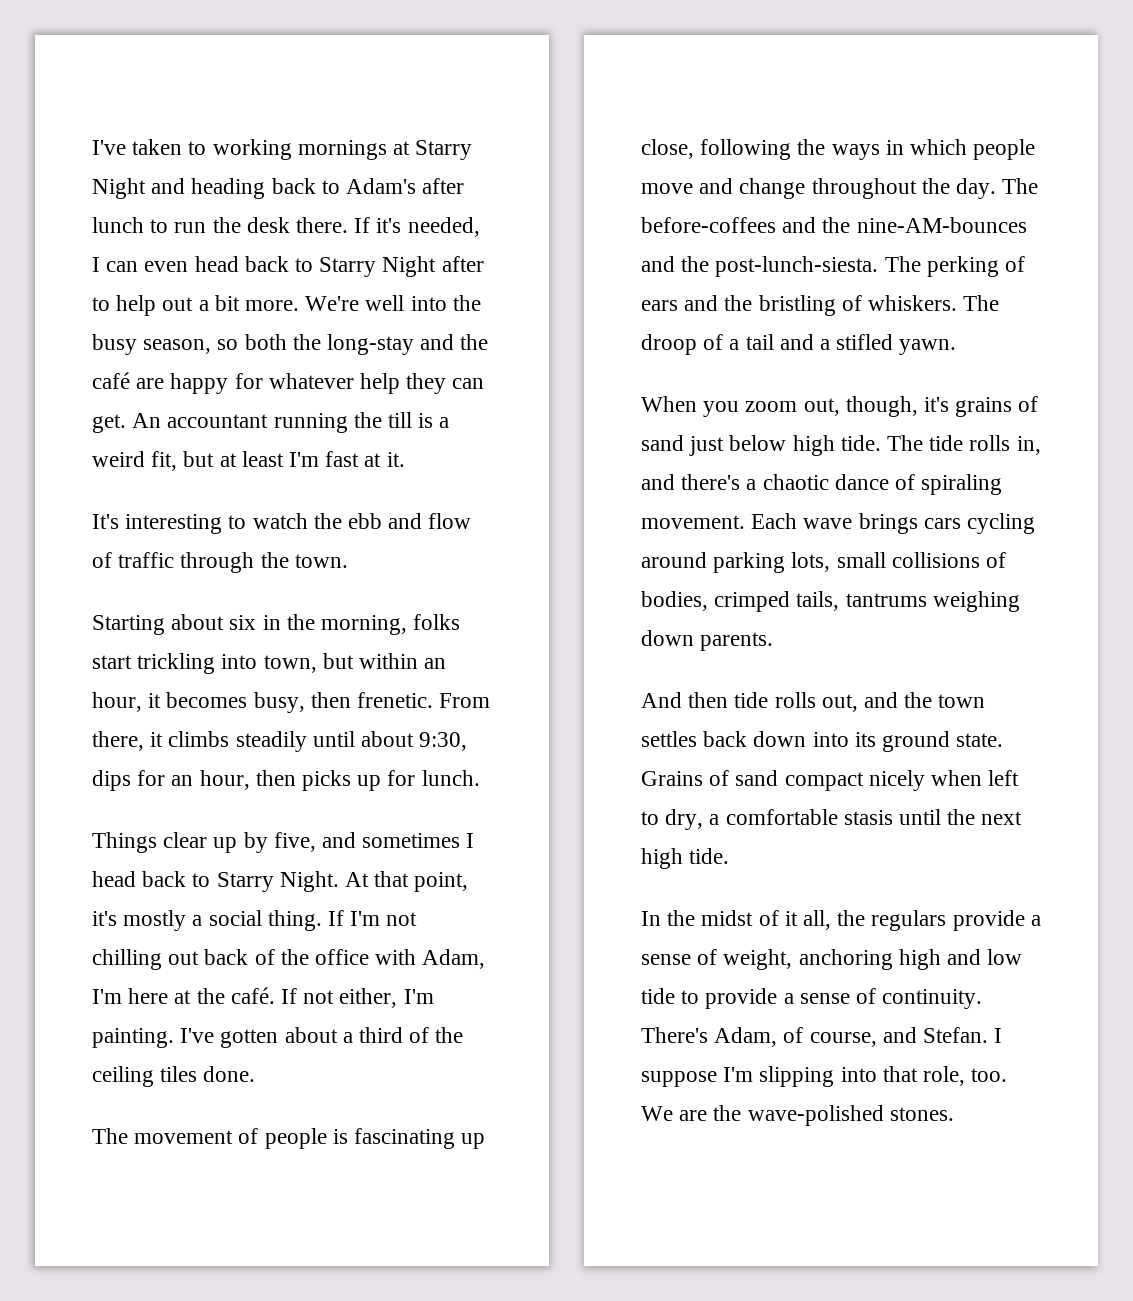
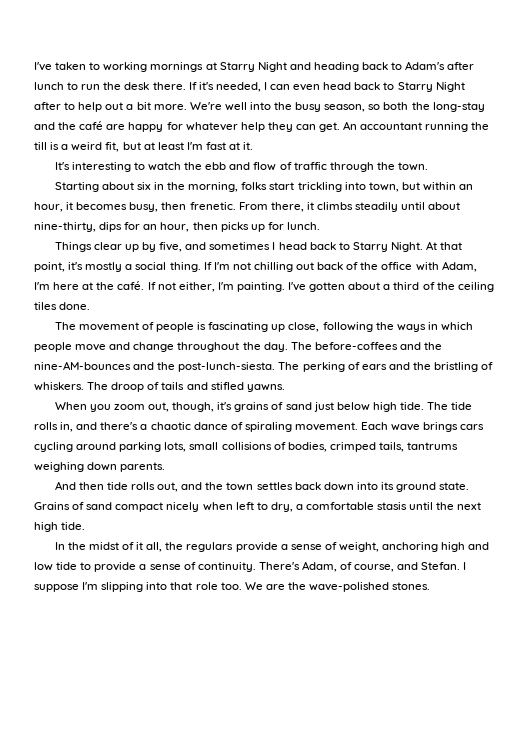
[419,732,468,751] 9:30, -> [34,222,96,232] nine-thirty,
[729,334,957,355] a tail and a stifled yawn. -> [161,382,285,392] tails and stifled yawns.
[923,1066,966,1086] role, -> [195,582,218,590] role

